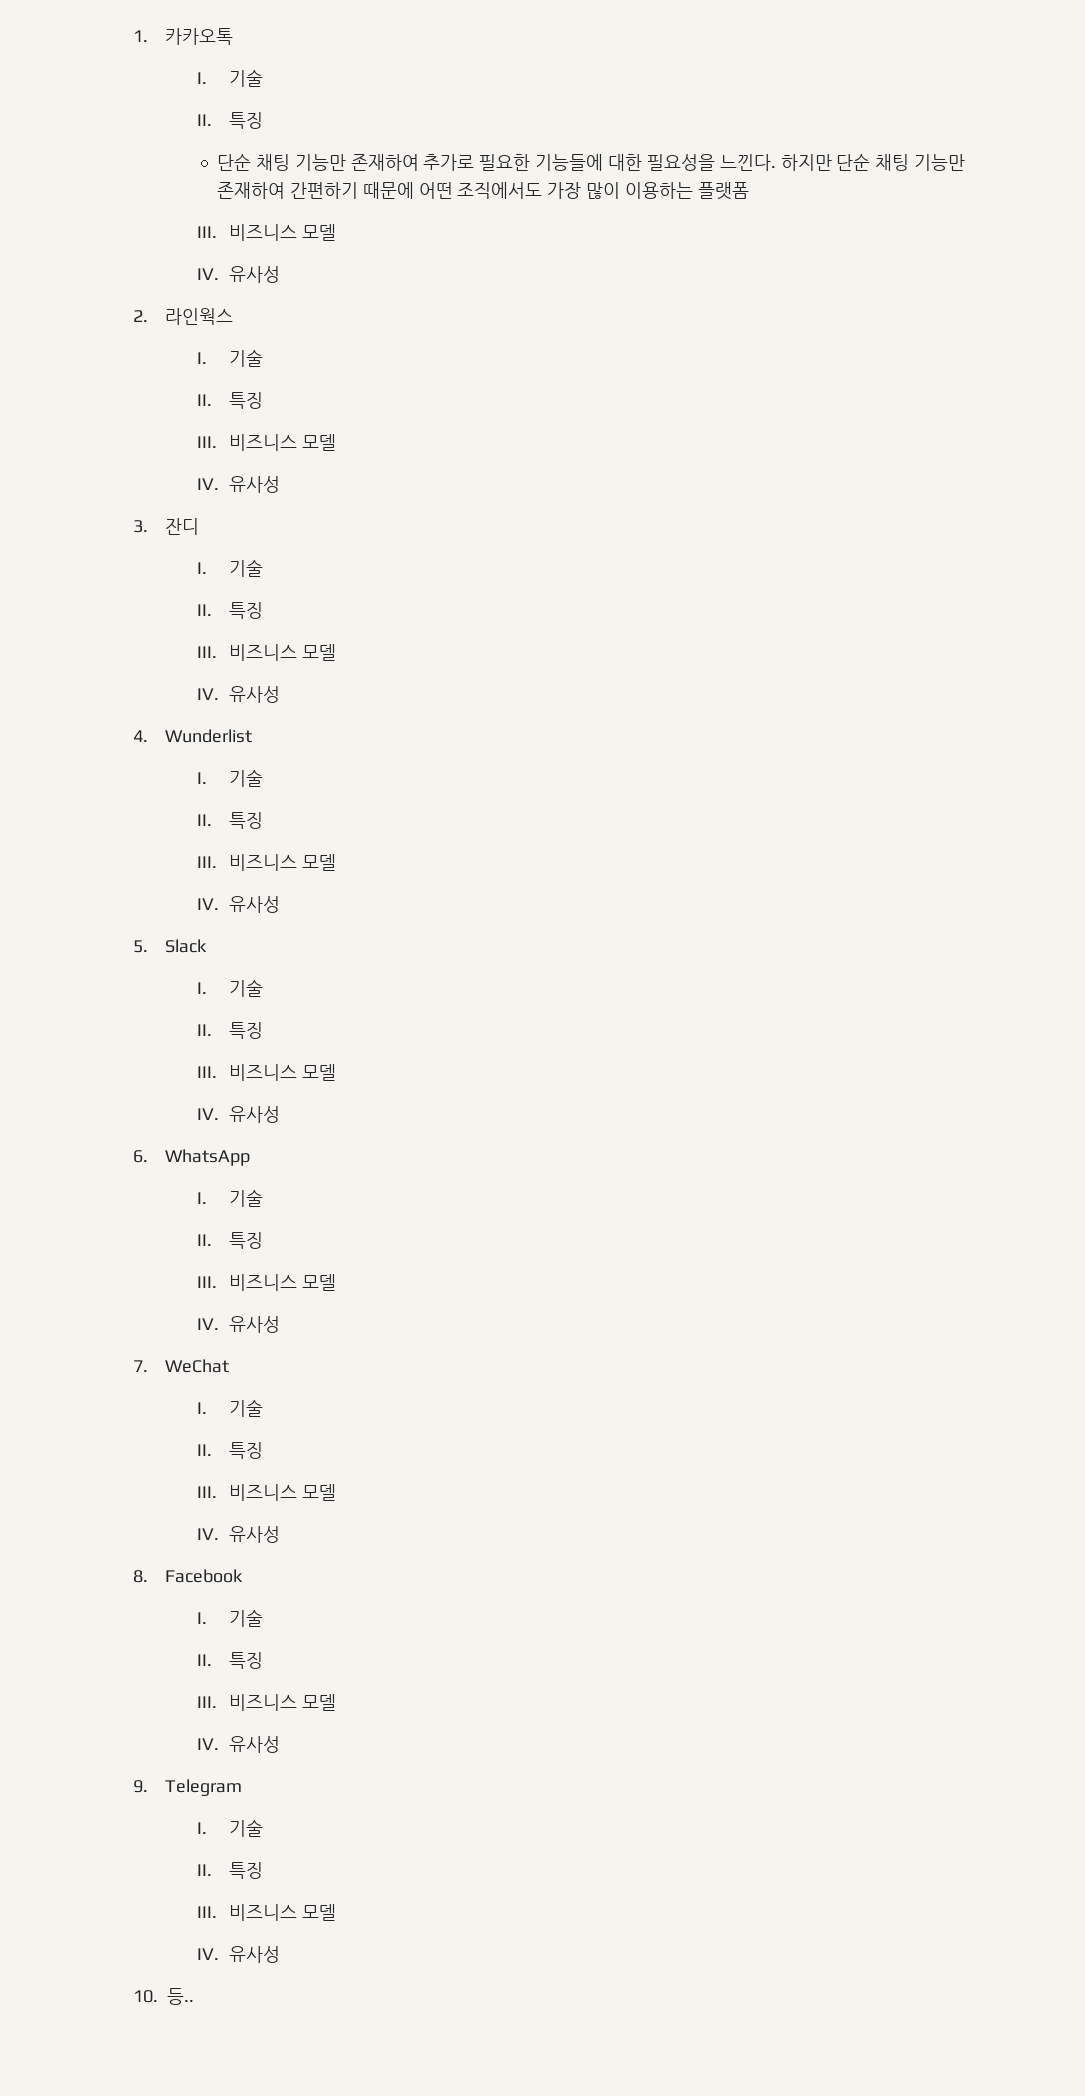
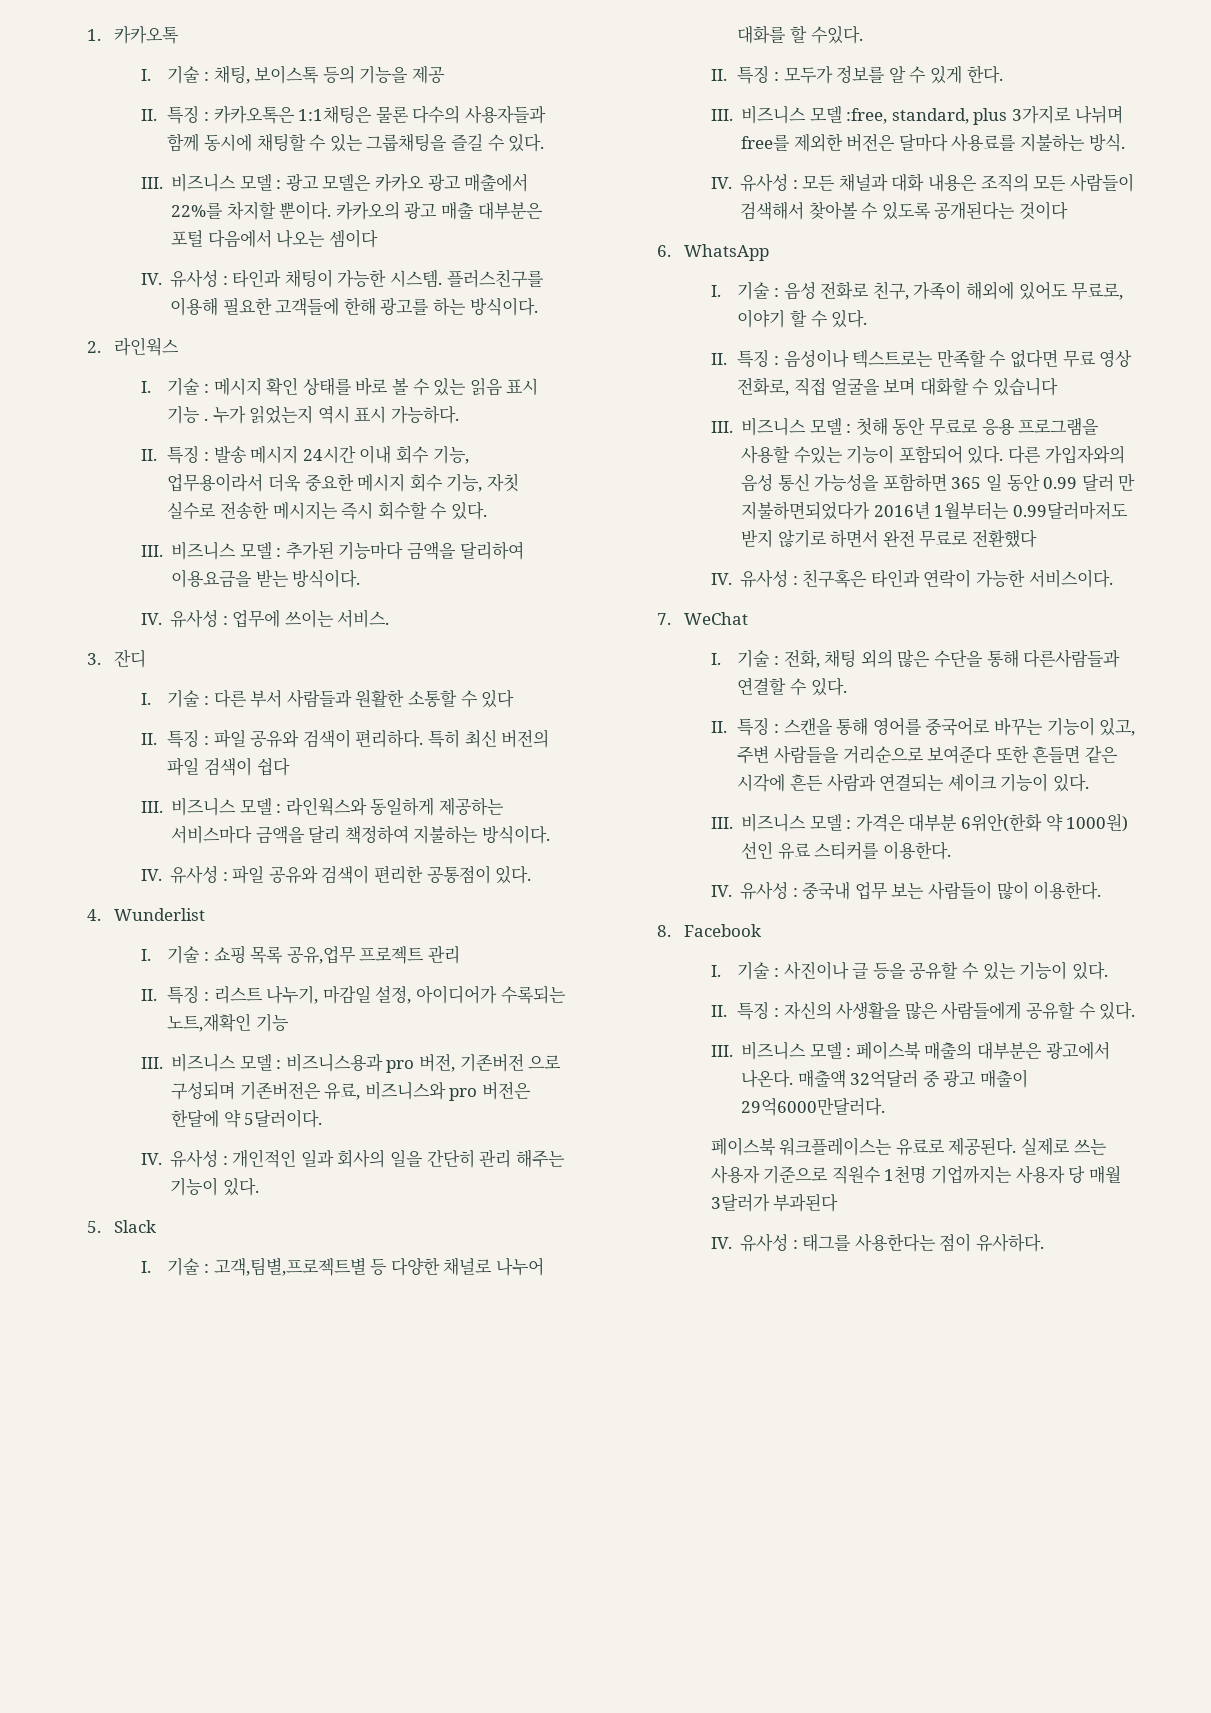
[197,112,264,129] [217,153,966,171] [217,182,749,200] [197,224,337,241] [197,266,281,283] [133,308,234,325] [197,349,264,367] [197,392,264,409] [197,434,337,451] [197,476,281,493] [133,518,200,535] [197,559,264,577] [197,602,264,619] [197,644,337,661] [197,686,281,703] [133,729,253,743] [197,769,264,787] [197,812,264,829] [197,854,337,871] [197,896,281,913] [133,939,208,953] [197,979,264,997] [197,1022,264,1039] [197,1064,337,1081] [197,1106,281,1123] [133,1149,251,1166] [197,1189,264,1207] [197,1232,264,1249] [197,1274,337,1291] [197,1316,281,1333] [133,1359,230,1373] [197,1399,264,1417] [197,1442,264,1459] [197,1484,337,1501] [197,1526,281,1543] [133,1569,244,1583] [197,1609,264,1627] [197,1652,264,1669] [197,1694,337,1711] [197,1736,281,1753] [133,1779,243,1796] [197,1819,264,1837] [197,1862,264,1879] [197,1904,337,1921] [197,1946,281,1963] [133,1988,195,2005] // II. 특징 // 단순 채팅 기능만 존재하여 추가로 필요한 기능들에 대한 필요성을 느낀다. 하지만 단순 채팅 기능만 존재하여 간편하기 때문에 어떤 조직에서도 가장 많이 이용하는 플랫폼 // III. 비즈니스 모델 // IV. 유사성 // 2. 라인웍스 // I. 기술 // II. 특징 // III. 비즈니스 모델 // IV. 유사성 // 3. 잔디 // I. 기술 // II. 특징 // III. 비즈니스 모델 // IV. 유사성 // 4. Wunderlist // I. 기술 // II. 특징 // III. 비즈니스 모델 // IV. 유사성 // 5. Slack // I. 기술 // II. 특징 // III. 비즈니스 모델 // IV. 유사성 // 6. WhatsApp // I. 기술 // II. 특징 // III. 비즈니스 모델 // IV. 유사성 // 7. WeChat // I. 기술 // II. 특징 // III. 비즈니스 모델 // IV. 유사성 // 8. Facebook // I. 기술 // II. 특징 // III. 비즈니스 모델 // IV. 유사성 // 9. Telegram // I. 기술 // II. 특징 // III. 비즈니스 모델 // IV. 유사성 // 10. 등.. -> [204,65,446,84] [140,105,547,124] [167,133,545,152] [140,173,529,192] [171,201,543,220] [171,229,378,248] [140,269,544,288] [170,297,538,316] [86,337,179,356] [140,377,539,396] [167,406,460,424] [140,445,469,464] [167,473,520,492] [167,501,488,520] [140,541,524,560] [171,569,361,588] [140,609,390,628] [86,649,146,668] [140,689,515,708] [140,729,550,748] [167,757,290,776] [140,797,505,816] [171,825,551,844] [140,865,532,884] [86,908,205,921] [140,945,461,964] [140,985,566,1004] [167,1013,290,1032] [140,1053,562,1073] [171,1081,532,1101] [171,1109,323,1128] [140,1149,565,1168] [170,1177,259,1196] [86,1220,156,1233] [140,1257,545,1276] [737,25,863,44] [710,65,1003,84] [710,105,1123,125] [741,133,1125,152] [710,173,1134,192] [740,201,1069,220] [656,244,769,261] [710,281,1124,300] [737,309,868,328] [710,349,1133,368] [737,377,1059,396] [710,417,1100,436] [741,445,1125,464] [741,473,1136,492] [741,501,1128,520] [741,529,1038,548] [710,569,1113,588] [656,612,748,625] [710,649,1121,668] [737,677,847,696] [710,717,1136,736] [737,745,1119,764] [737,773,1090,792] [710,813,1129,832] [741,841,951,860] [710,881,1102,900] [656,924,761,937] [710,961,1108,980] [710,1001,1136,1020] [710,1041,1110,1060] [741,1069,1029,1088] [741,1097,886,1116] [710,1137,1107,1156] [710,1165,1121,1184] [710,1194,839,1212] [710,1233,1045,1252] : 채팅, 보이스톡 등의 기능을 제공 // II. 특징 : 카카오톡은 1:1채팅은 물론 다수의 사용자들과 함께 동시에 채팅할 수 있는 그룹채팅을 즐길 수 있다. // III. 비즈니스 모델 : 광고 모델은 카카오 광고 매출에서 22%를 차지할 뿐이다. 카카오의 광고 매출 대부분은 포털 다음에서 나오는 셈이다 // IV. 유사성 : 타인과 채팅이 가능한 시스템. 플러스친구를 이용해 필요한 고객들에 한해 광고를 하는 방식이다. // 2. 라인웍스 // I. 기술 : 메시지 확인 상태를 바로 볼 수 있는 읽음 표시 기능 . 누가 읽었는지 역시 표시 가능하다. // II. 특징 : 발송 메시지 24시간 이내 회수 기능, 업무용이라서 더욱 중요한 메시지 회수 기능, 자칫 실수로 전송한 메시지는 즉시 회수할 수 있다. // III. 비즈니스 모델 : 추가된 기능마다 금액을 달리하여 이용요금을 받는 방식이다. // IV. 유사성 : 업무에 쓰이는 서비스. // 3. 잔디 // I. 기술 : 다른 부서 사람들과 원활한 소통할 수 있다 // II. 특징 : 파일 공유와 검색이 편리하다. 특히 최신 버전의 파일 검색이 쉽다 // III. 비즈니스 모델 : 라인웍스와 동일하게 제공하는 서비스마다 금액을 달리 책정하여 지불하는 방식이다. // IV. 유사성 : 파일 공유와 검색이 편리한 공통점이 있다. // 4. Wunderlist // I. 기술 : 쇼핑 목록 공유,업무 프로젝트 관리 // II. 특징 : 리스트 나누기, 마감일 설정, 아이디어가 수록되는 노트,재확인 기능 // III. 비즈니스 모델 : 비즈니스용과 pro 버전, 기존버전 으로 구성되며 기존버전은 유료, 비즈니스와 pro 버전은 한달에 약 5달러이다. // IV. 유사성 : 개인적인 일과 회사의 일을 간단히 관리 해주는 기능이 있다. // 5. Slack // I. 기술 : 고객,팀별,프로젝트별 등 다양한 채널로 나누어 대화를 할 수있다. // II. 특징 : 모두가 정보를 알 수 있게 한다. // III. 비즈니스 모델 :free, standard, plus 3가지로 나뉘며 free를 제외한 버전은 달마다 사용료를 지불하는 방식. // IV. 유사성 : 모든 채널과 대화 내용은 조직의 모든 사람들이 검색해서 찾아볼 수 있도록 공개된다는 것이다 // 6. WhatsApp // I. 기술 : 음성 전화로 친구, 가족이 해외에 있어도 무료로, 이야기 할 수 있다. // II. 특징 : 음성이나 텍스트로는 만족할 수 없다면 무료 영상 전화로, 직접 얼굴을 보며 대화할 수 있습니다 // III. 비즈니스 모델 : 첫해 동안 무료로 응용 프로그램을 사용할 수있는 기능이 포함되어 있다. 다른 가입자와의 음성 통신 가능성을 포함하면 365 일 동안 0.99 달러 만 지불하면되었다가 2016년 1월부터는 0.99달러마저도 받지 않기로 하면서 완전 무료로 전환했다 // IV. 유사성 : 친구혹은 타인과 연락이 가능한 서비스이다. // 7. WeChat // I. 기술 : 전화, 채팅 외의 많은 수단을 통해 다른사람들과 연결할 수 있다. // II. 특징 : 스캔을 통해 영어를 중국어로 바꾸는 기능이 있고, 주변 사람들을 거리순으로 보여준다 또한 흔들면 같은 시각에 흔든 사람과 연결되는 셰이크 기능이 있다. // III. 비즈니스 모델 : 가격은 대부분 6위안(한화 약 1000원) 선인 유료 스티커를 이용한다. // IV. 유사성 : 중국내 업무 보는 사람들이 많이 이용한다. // 8. Facebook // I. 기술 : 사진이나 글 등을 공유할 수 있는 기능이 있다. // II. 특징 : 자신의 사생활을 많은 사람들에게 공유할 수 있다. // III. 비즈니스 모델 : 페이스북 매출의 대부분은 광고에서 나온다. 매출액 32억달러 중 광고 매출이 29억6000만달러다. // 페이스북 워크플레이스는 유료로 제공된다. 실제로 쓰는 사용자 기준으로 직원수 1천명 기업까지는 사용자 당 매월 3달러가 부과된다 // IV. 유사성 : 태그를 사용한다는 점이 유사하다.

